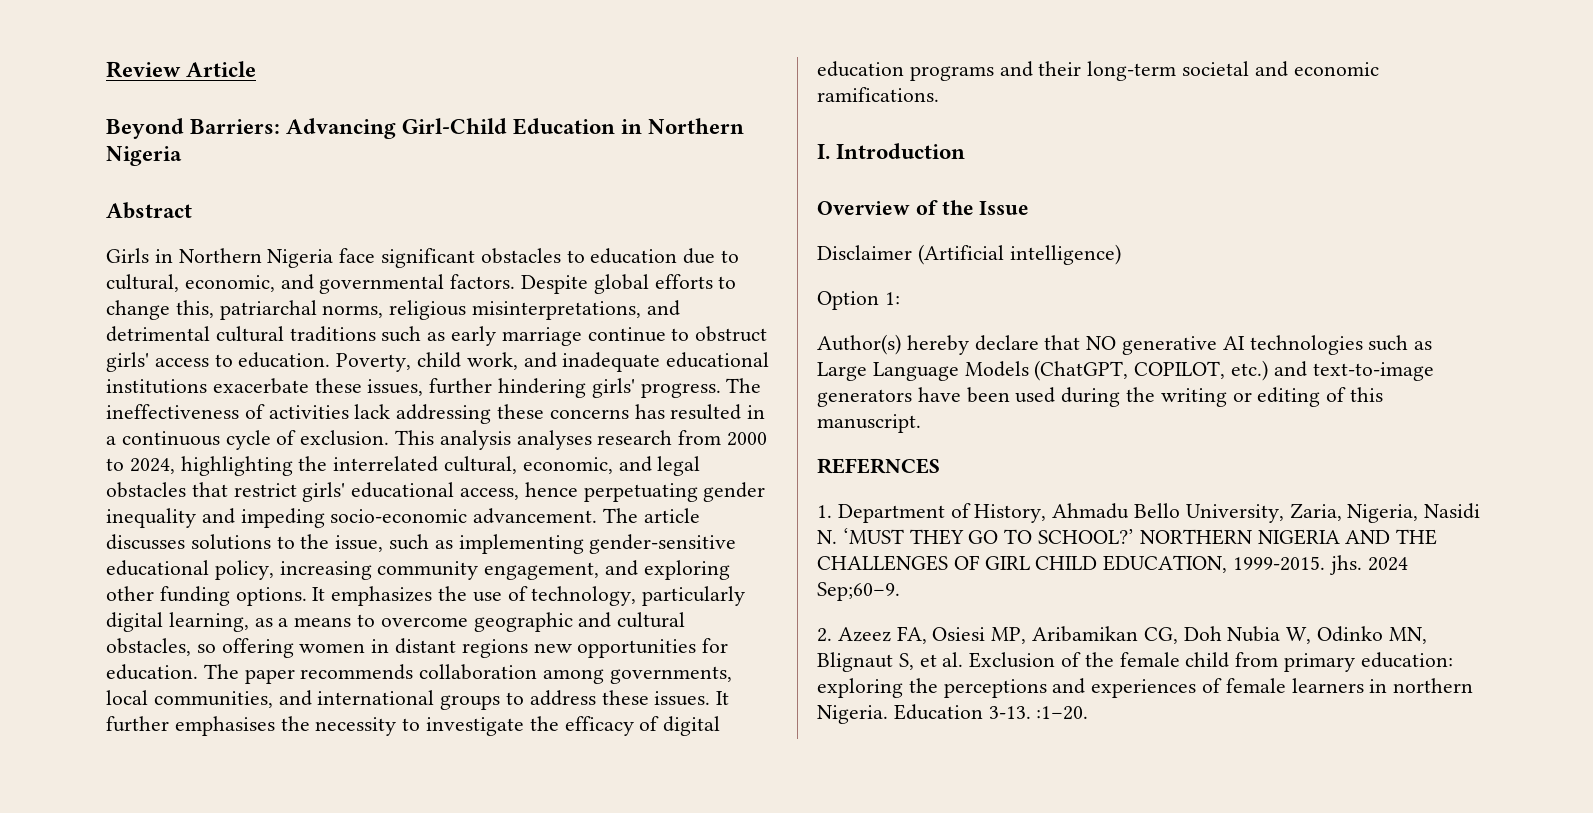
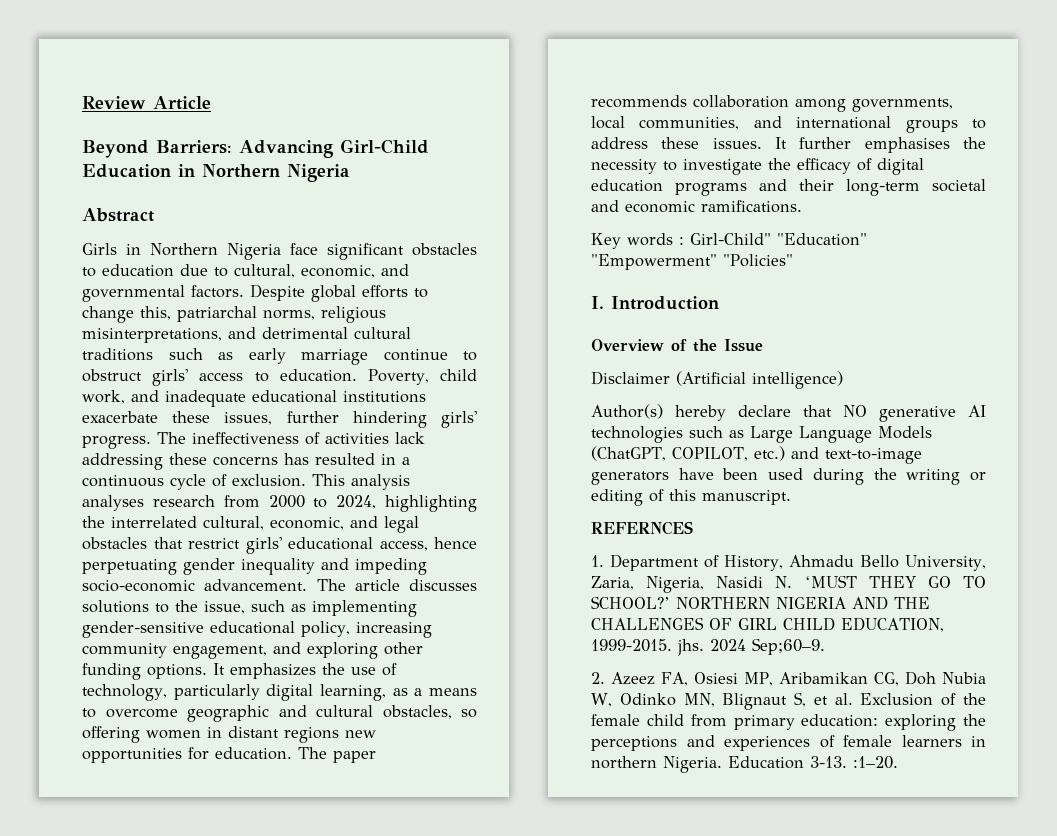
(939, 94) none -> [591,233,867,249] [591,254,793,270] // Key words : Girl-Child" "Education" "Empowerment" "Policies"
[817,291,900,310] // Option 1: -> (843, 380) none

